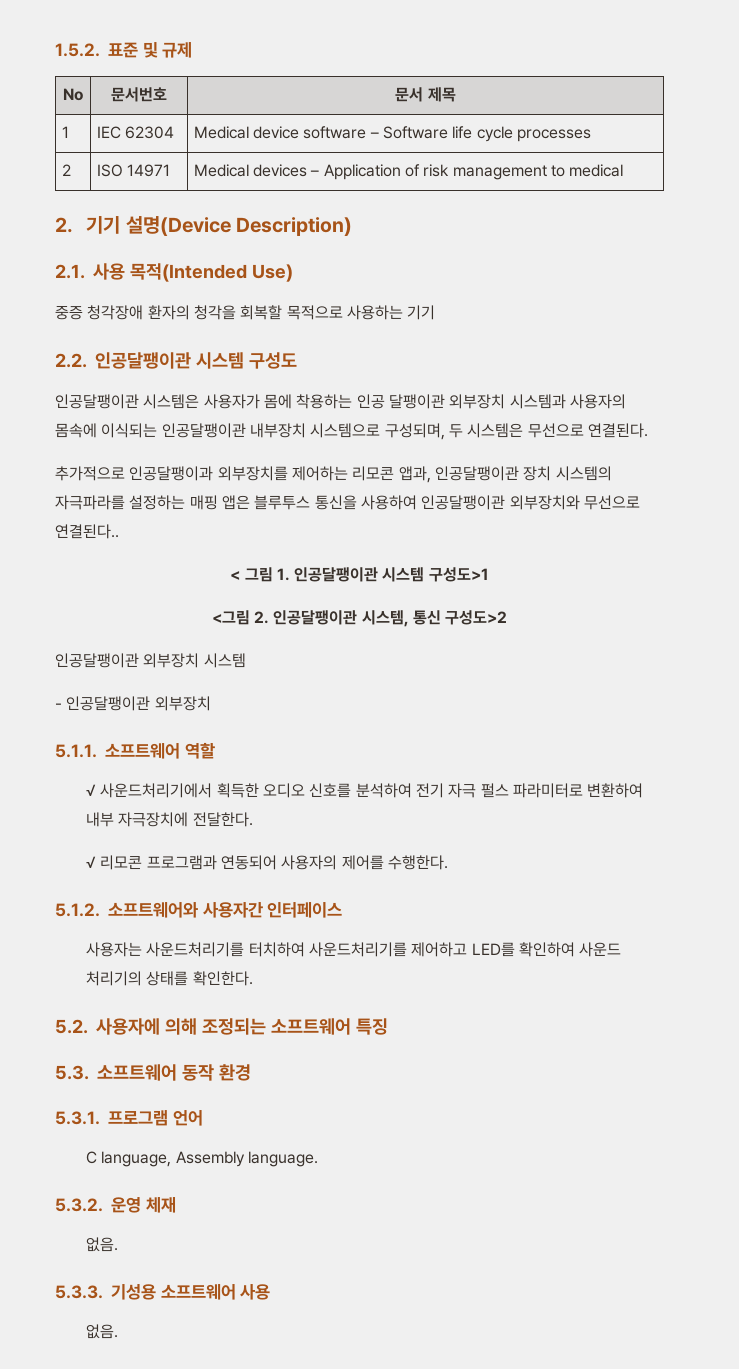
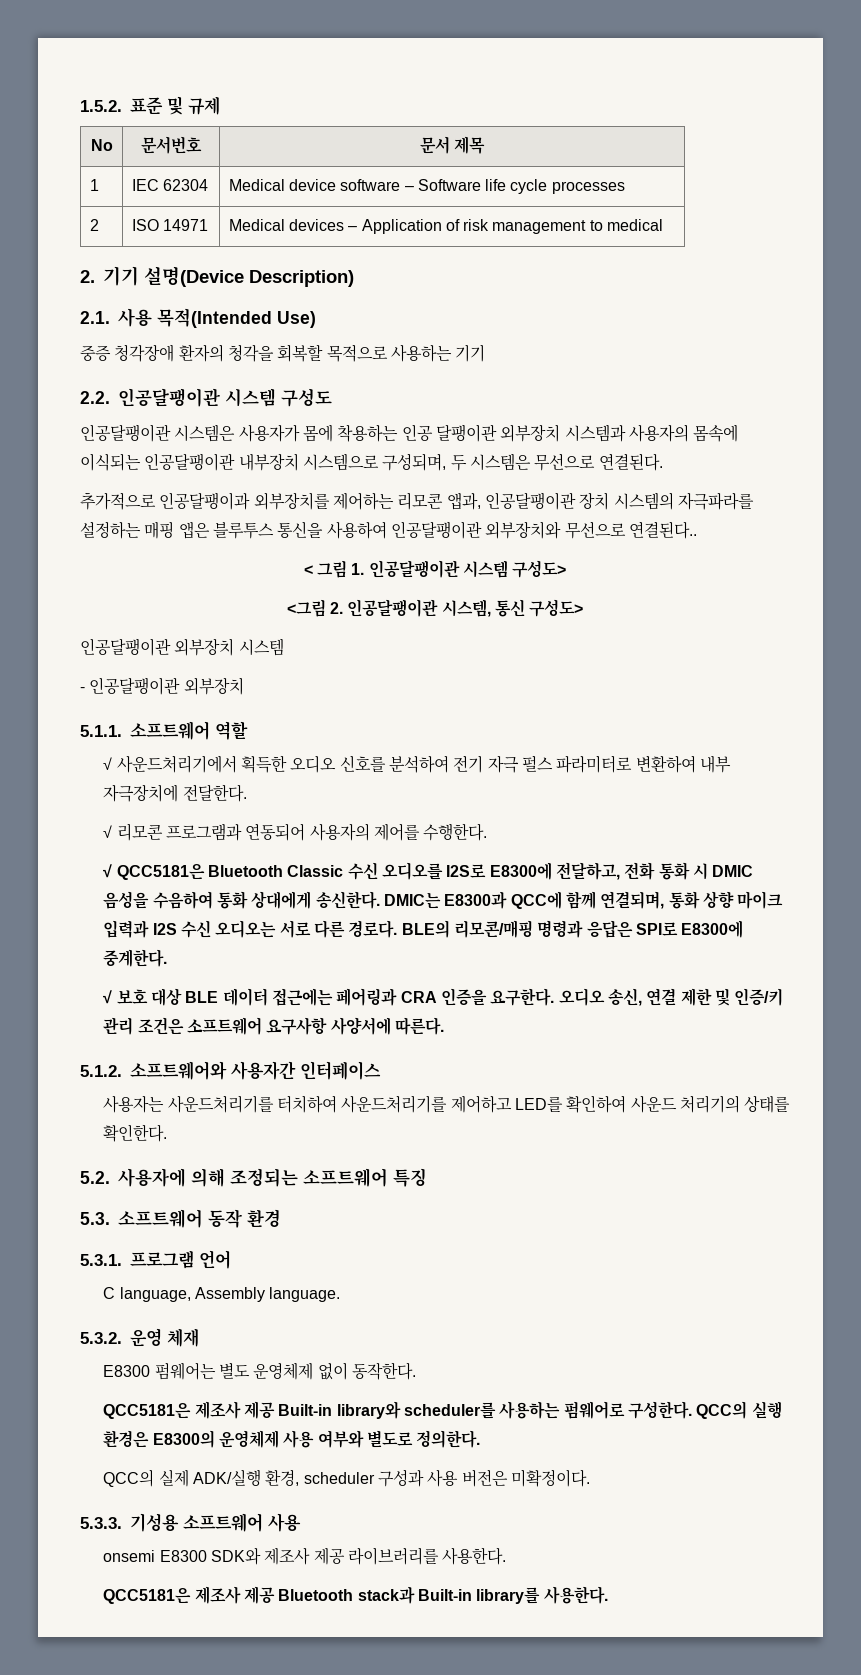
[428,567,489,582] 구성도>1 -> [512,560,567,578] 구성도>
[445,610,508,625] 구성도>2 -> [529,599,584,617] 구성도>
(449, 862) none -> [103,862,754,880] [103,891,784,909] [103,920,744,938] [103,949,168,967] [103,988,784,1006] [103,1017,444,1035] // √ QCC5181은 Bluetooth Classic 수신 오디오를 I2S로 E8300에 전달하고, 전화 통화 시 DMIC 음성을 수음하여 통화 상대에게 송신한다. DMIC는 E8300과 QCC에 함께 연결되며, 통화 상향 마이크 입력과 I2S 수신 오디오는 서로 다른 경로다. BLE의 리모콘/매핑 명령과 응답은 SPI로 E8300에 중계한다. // √ 보호 대상 BLE 데이터 접근에는 페어링과 CRA 인증을 요구한다. 오디오 송신, 연결 제한 및 인증/키 관리 조건은 소프트웨어 요구사항 사양서에 따른다.
[86,1237,119,1252] [55,1284,271,1300] [86,1324,119,1339] 없음. // 5.3.3. 기성용 소프트웨어 사용 // 없음. -> [103,1362,416,1380] [103,1401,782,1419] [103,1430,481,1448] [103,1469,590,1487] [80,1513,301,1532] [103,1547,507,1565] [103,1586,608,1604] E8300 펌웨어는 별도 운영체제 없이 동작한다. // QCC5181은 제조사 제공 Built-in library와 scheduler를 사용하는 펌웨어로 구성한다. QCC의 실행 환경은 E8300의 운영체제 사용 여부와 별도로 정의한다. // QCC의 실제 ADK/실행 환경, scheduler 구성과 사용 버전은 미확정이다. // 5.3.3. 기성용 소프트웨어 사용 // onsemi E8300 SDK와 제조사 제공 라이브러리를 사용한다. // QCC5181은 제조사 제공 Bluetooth stack과 Built-in library를 사용한다.

